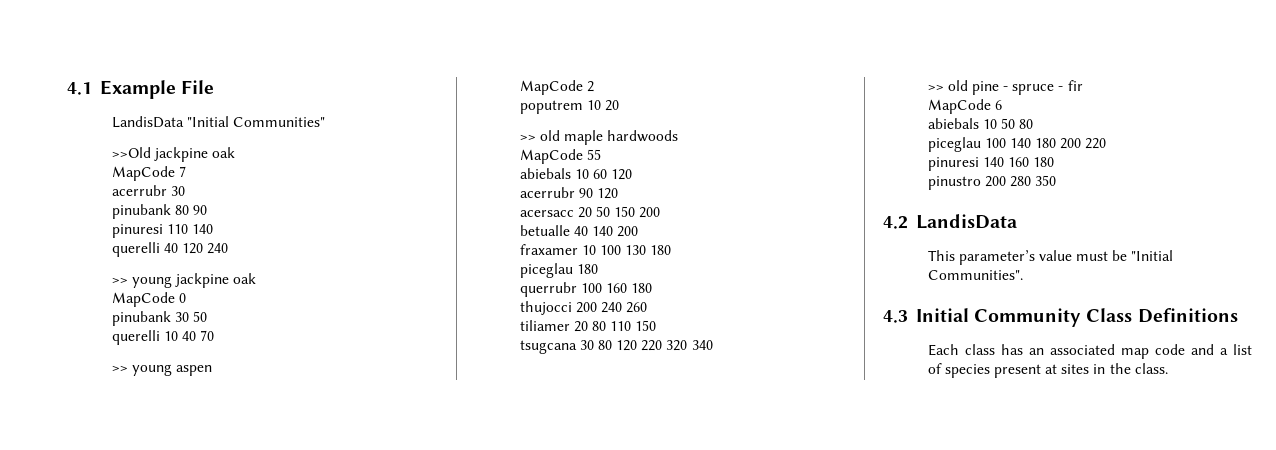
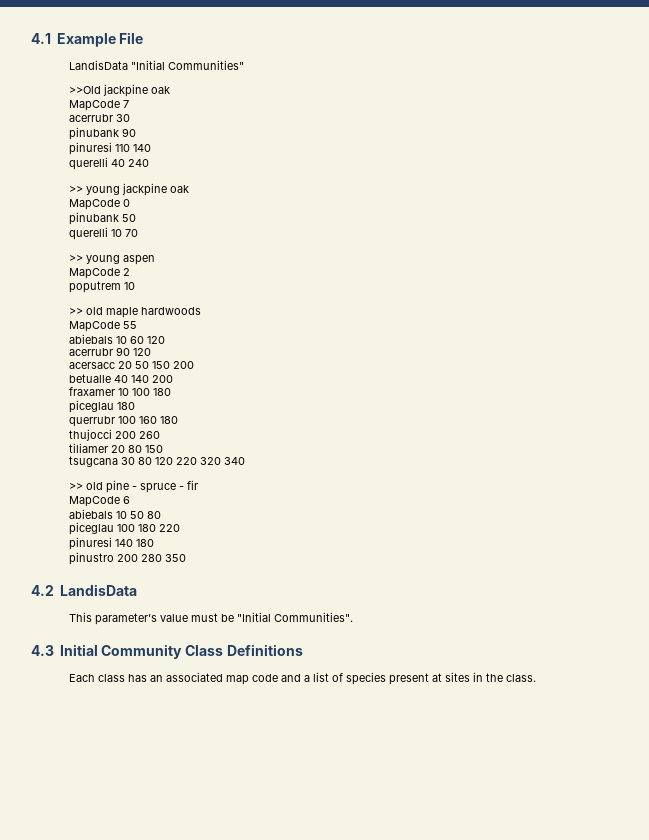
[174,205,189,215] 80 -> (120, 133) none
[181,243,203,254] 120 -> (126, 163) none
[174,312,189,322] 30 -> (120, 218) none
[181,331,196,341] 40 -> (123, 233) none
[604,100,619,111] 20 -> (136, 286) none
[625,245,647,255] 130 -> (151, 392) none
[600,302,622,313] 240 -> (137, 435) none
[610,321,632,331] 110 -> (143, 449) none
[1009,138,1082,149] 140 180 200 -> [138,524,157,532] 180
[1007,157,1029,167] 160 -> (134, 543) none

